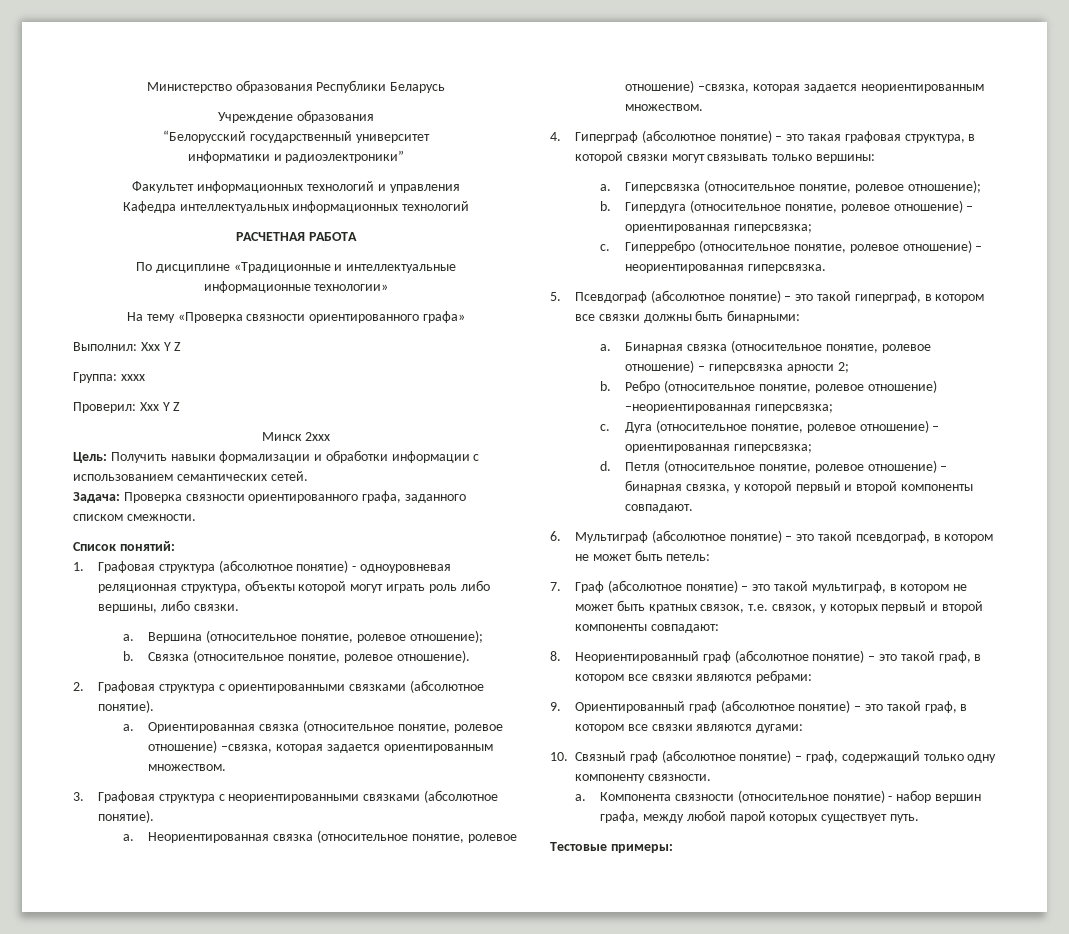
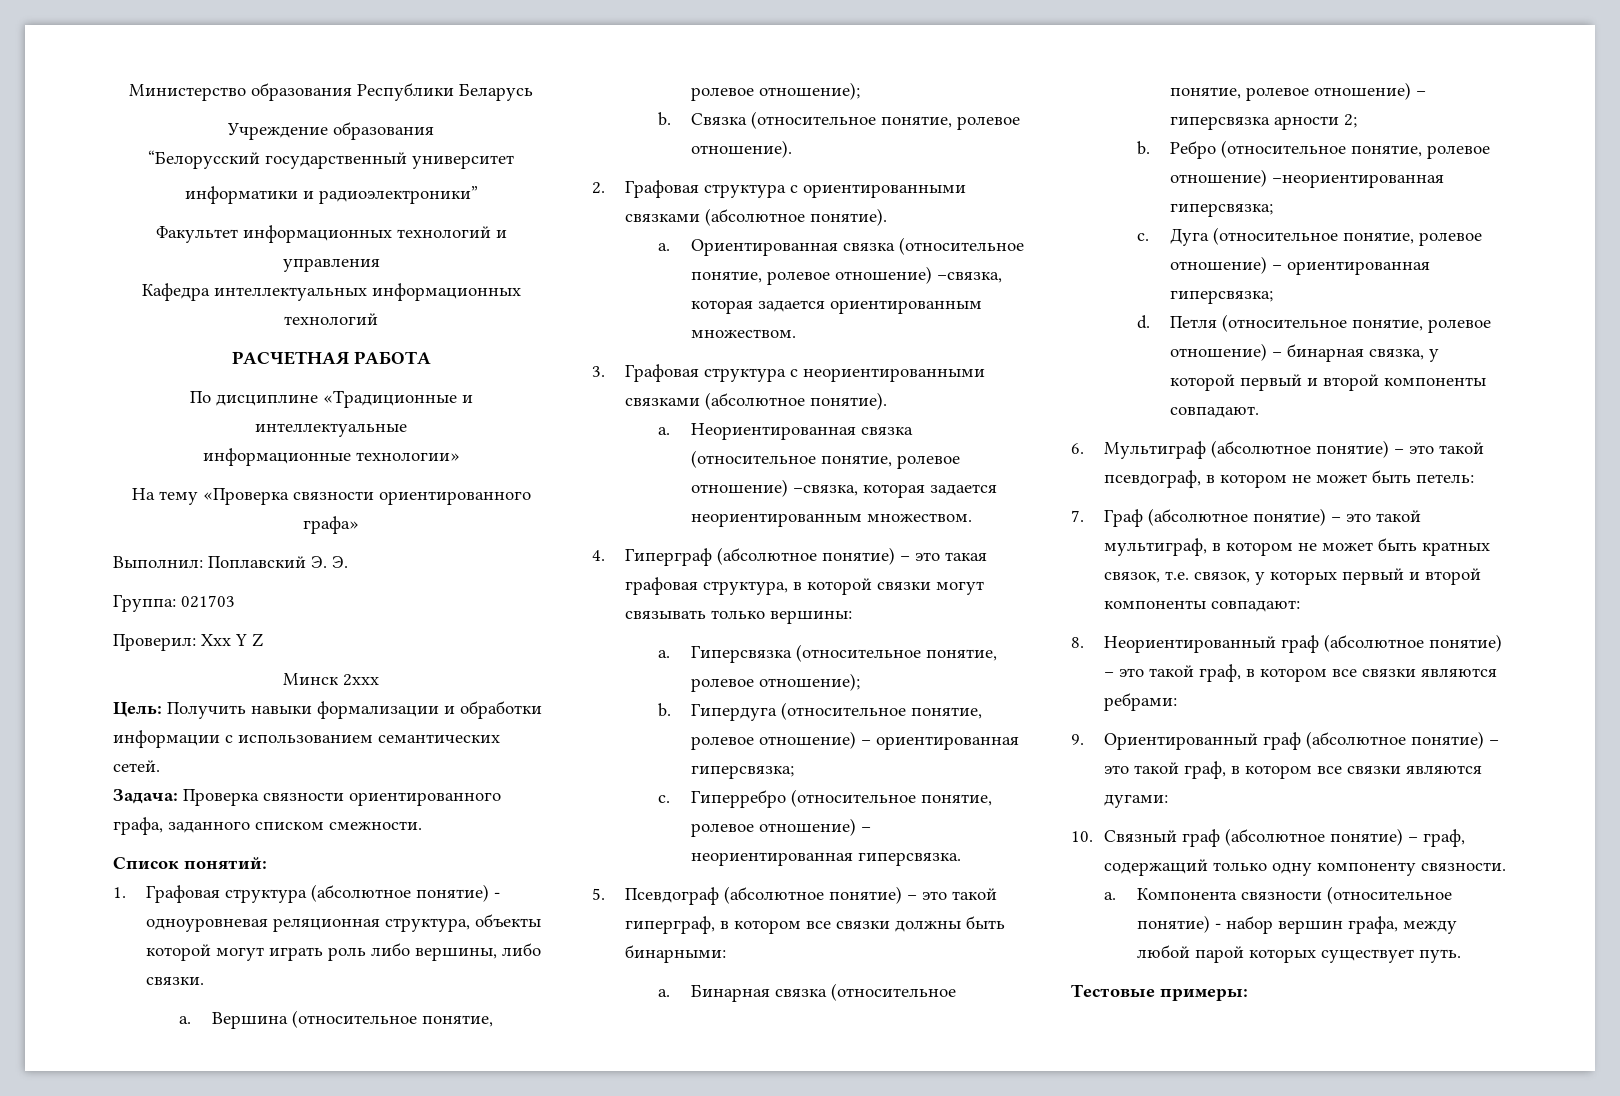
[140,342,182,351] Xxx Y Z -> [208,556,348,568] Поплавский Э. Э.
[120,374,145,381] xxxx -> [181,595,235,608] 021703

